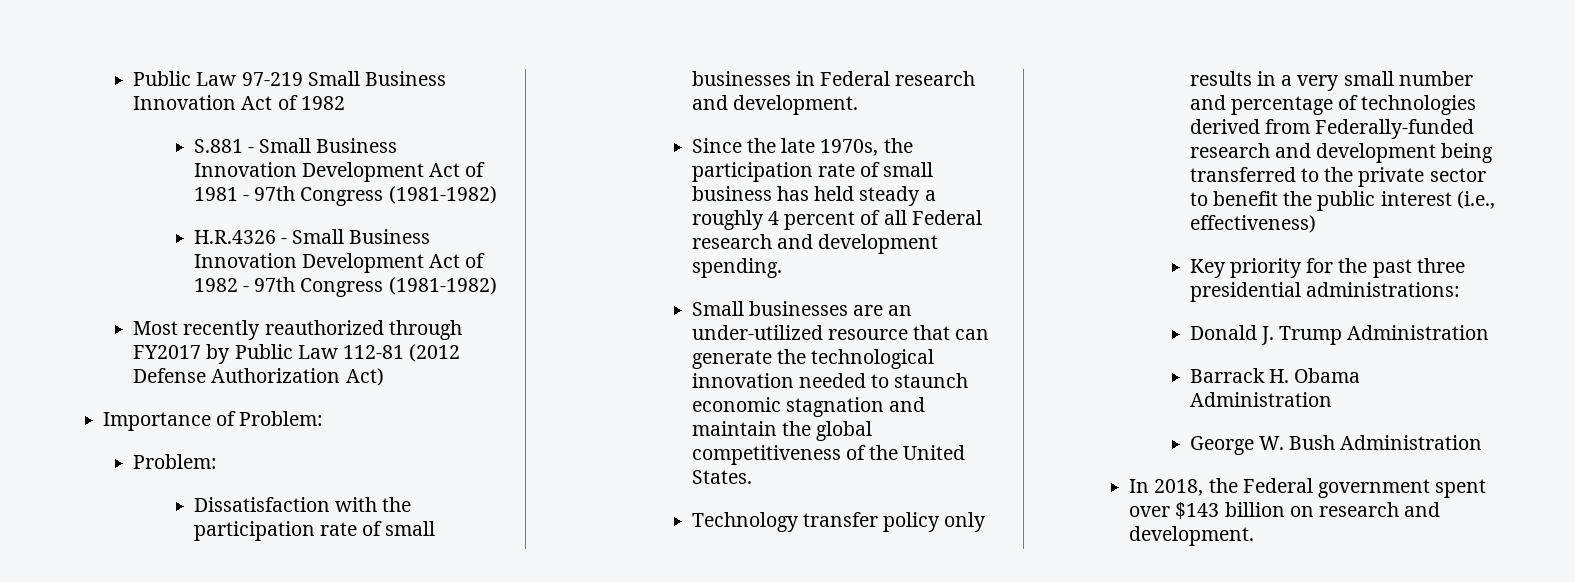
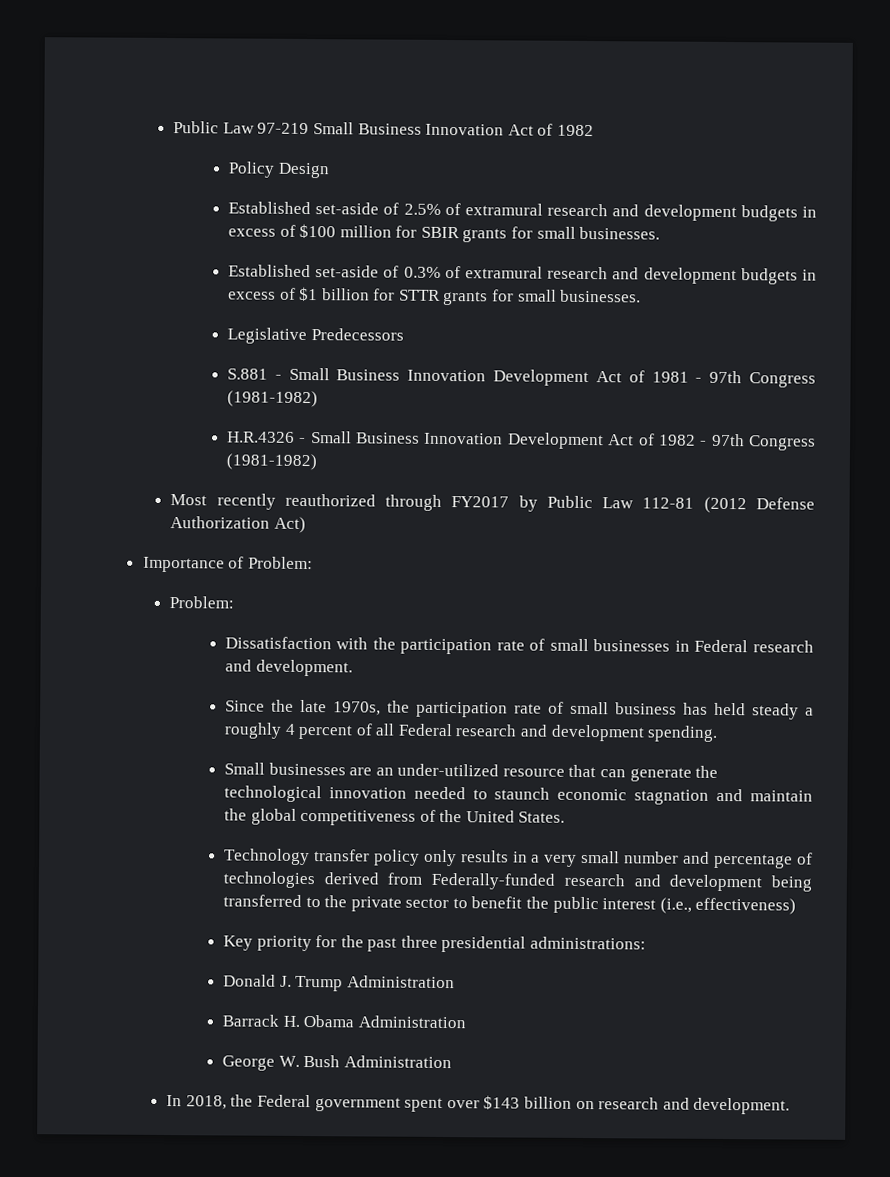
(345, 103) none -> [227,161,330,179] [227,201,818,222] [227,223,661,243] [227,264,818,285] [227,286,642,306] [226,327,404,345] // Policy Design // Established set-aside of 2.5% of extramural research and development budgets in excess of $100 million for SBIR grants for small businesses. // Established set-aside of 0.3% of extramural research and development budgets in excess of $1 billion for STTR grants for small businesses. // Legislative Predecessors

